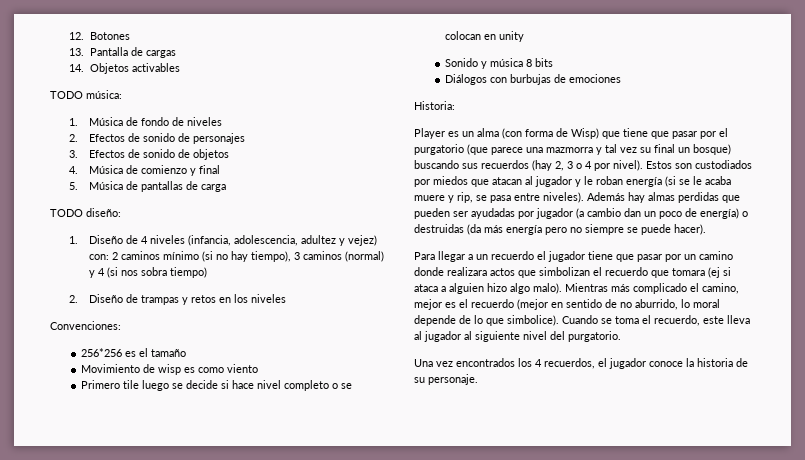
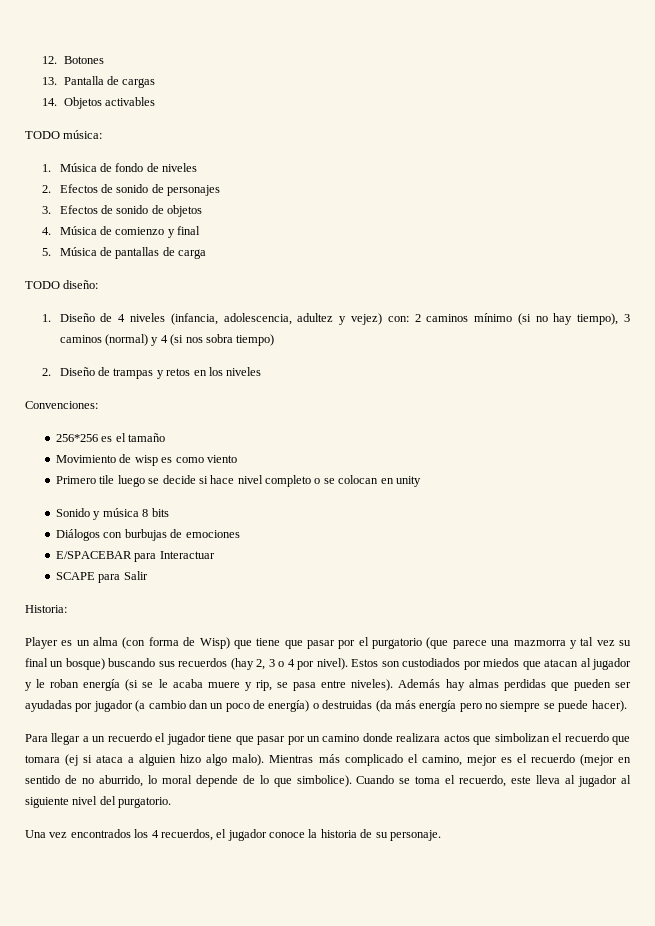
(622, 78) none -> [56,551,215,562] [56,571,148,583] // E/SPACEBAR para Interactuar // SCAPE para Salir

